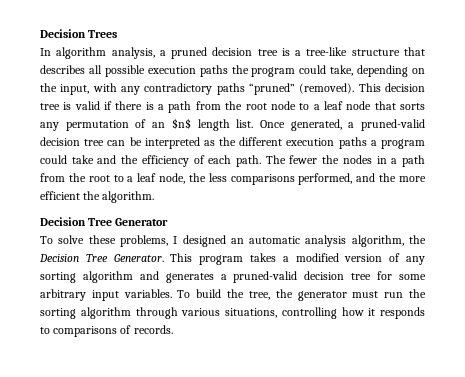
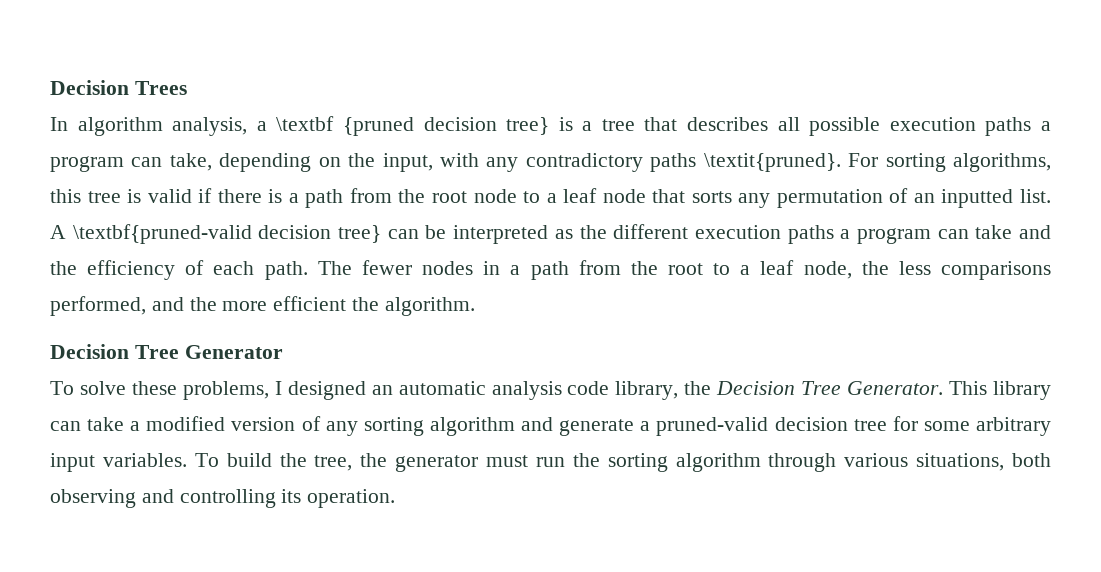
[171,47,400,59] pruned decision tree is a tree-like structure -> [276,116,635,136] \textbf {pruned decision tree} is a tree
[231,65,327,77] the program could -> [1041,121,1052,131] [50,156,163,172] a program can
[249,83,425,95] “pruned” (removed). This decision -> [703,153,1051,172] [50,189,81,203] \textit{pruned}. For sorting algorithms, this
[171,118,425,131] [40,137,105,146] $n$ length list. Once generated, a pruned-valid decision tree -> [941,189,1051,208] [50,224,382,244] inputted list. A \textbf{pruned-valid decision tree}
[40,155,67,164] could -> [937,229,969,239] can
[322,155,340,164] the -> (412, 267) none
[351,235,404,247] algorithm, -> [567,381,679,400] code library,
[199,253,276,265] program takes -> [993,381,1051,400] [50,417,125,431] library can take
[165,273,214,283] generates -> [559,419,635,436] generate
[281,307,425,319] [40,325,173,337] controlling how it responds to comparisons of records. -> [1012,453,1051,467] [50,489,396,508] both observing and controlling its operation.

